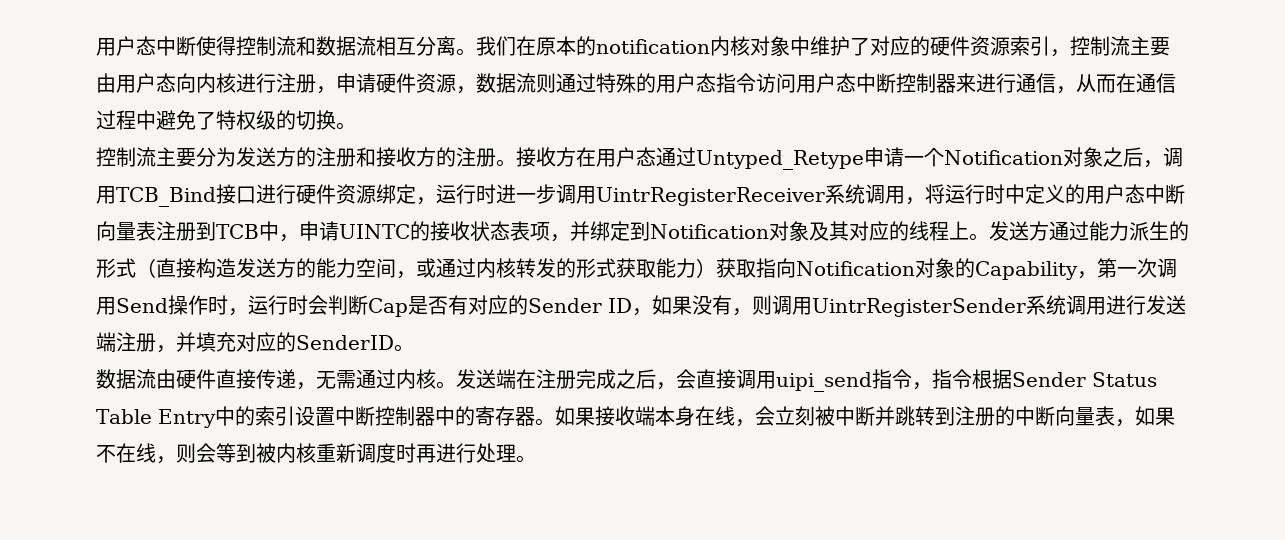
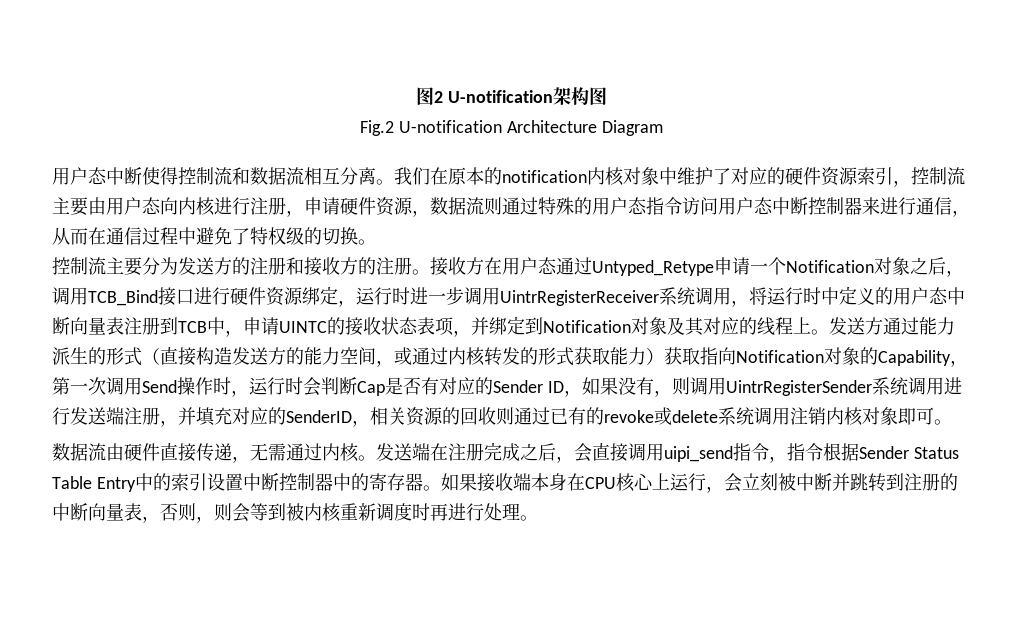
(96, 47) none -> [416,87,607,105] [360,120,663,136] 图2 U-notification架构图 // Fig.2 U-notification Architecture Diagram //
(394, 342) none -> [352,407,934,427] ，相关资源的回收则通过已有的revoke或delete系统调用注销内核对象即可
[714,406,735,426] 线 -> [584,473,706,492] CPU核心上运行
[1134,406,1175,426] [96,443,156,463] 如果不在线 -> [160,503,196,521] 否则

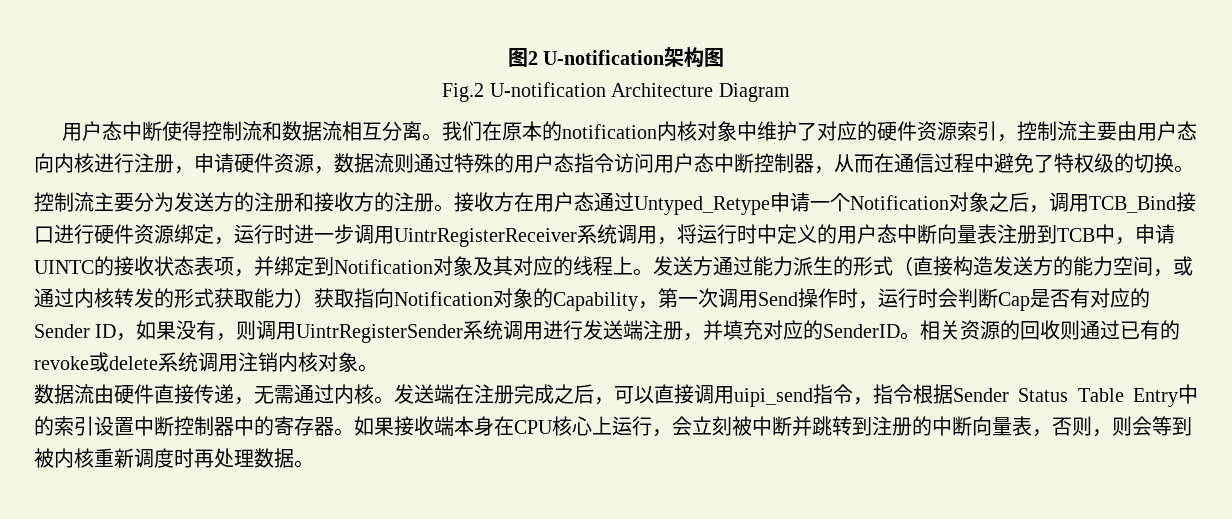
[862,197,952,215] 来进行通信 -> (814, 163) none
[352,420,370,427] ， -> [900,332,921,340] 。
[898,407,934,425] 即可 -> (358, 362) none
[574,443,592,462] 会 -> [614,386,654,404] 可以
[448,503,520,521] 进行处理 -> [214,448,294,468] 处理数据

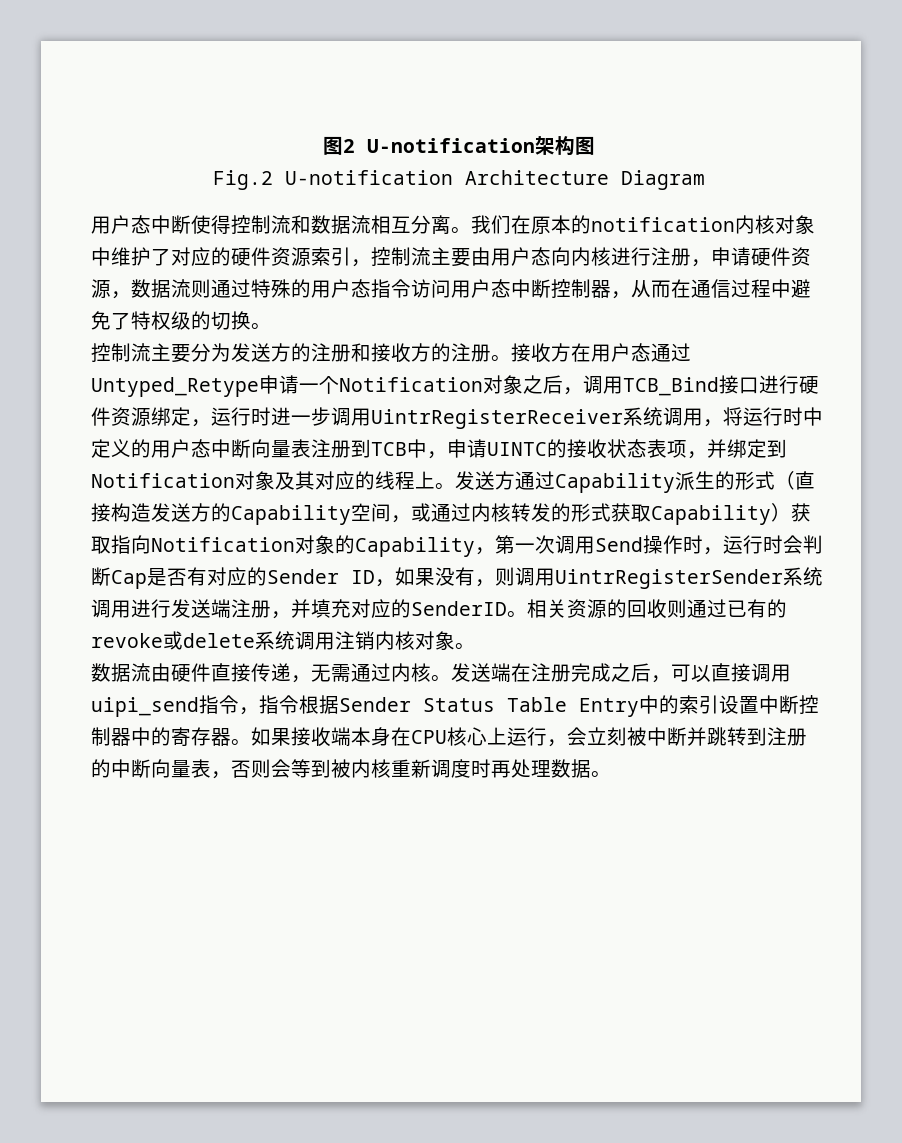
[753,256,793,276] 能力 -> [555,473,675,493] Capability
[1073,256,1113,276] 能力 -> [231,505,351,525] Capability
[254,288,294,308] 能力 -> [651,505,771,525] Capability
[1092,416,1132,437] ，则 -> (271, 768) none

